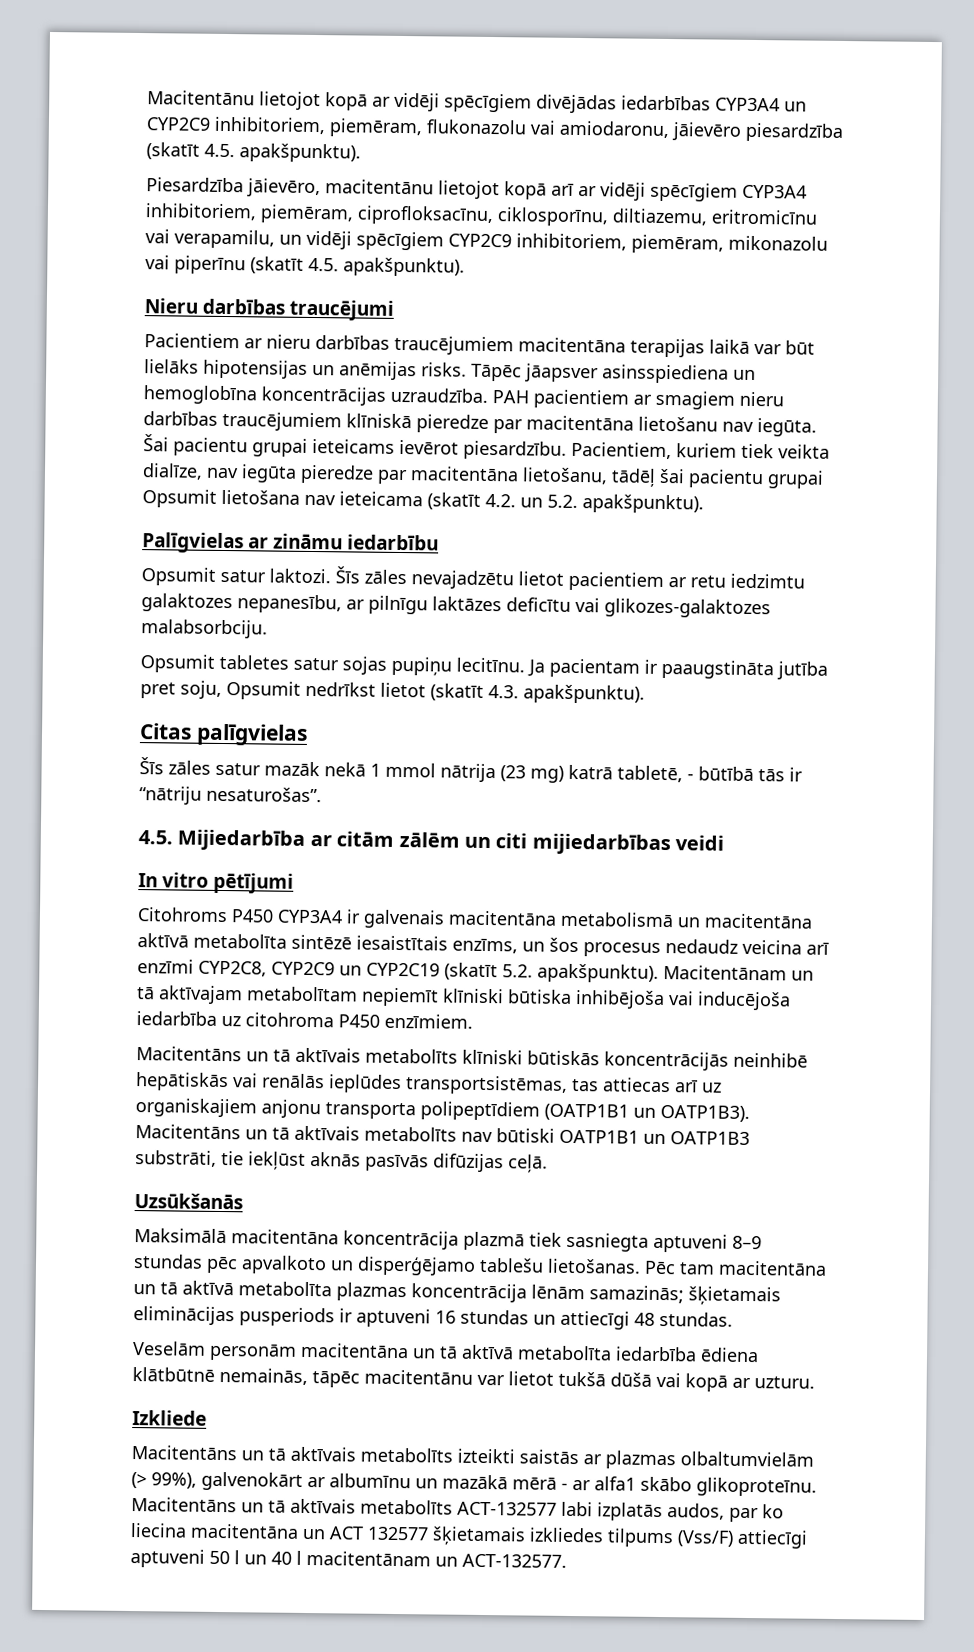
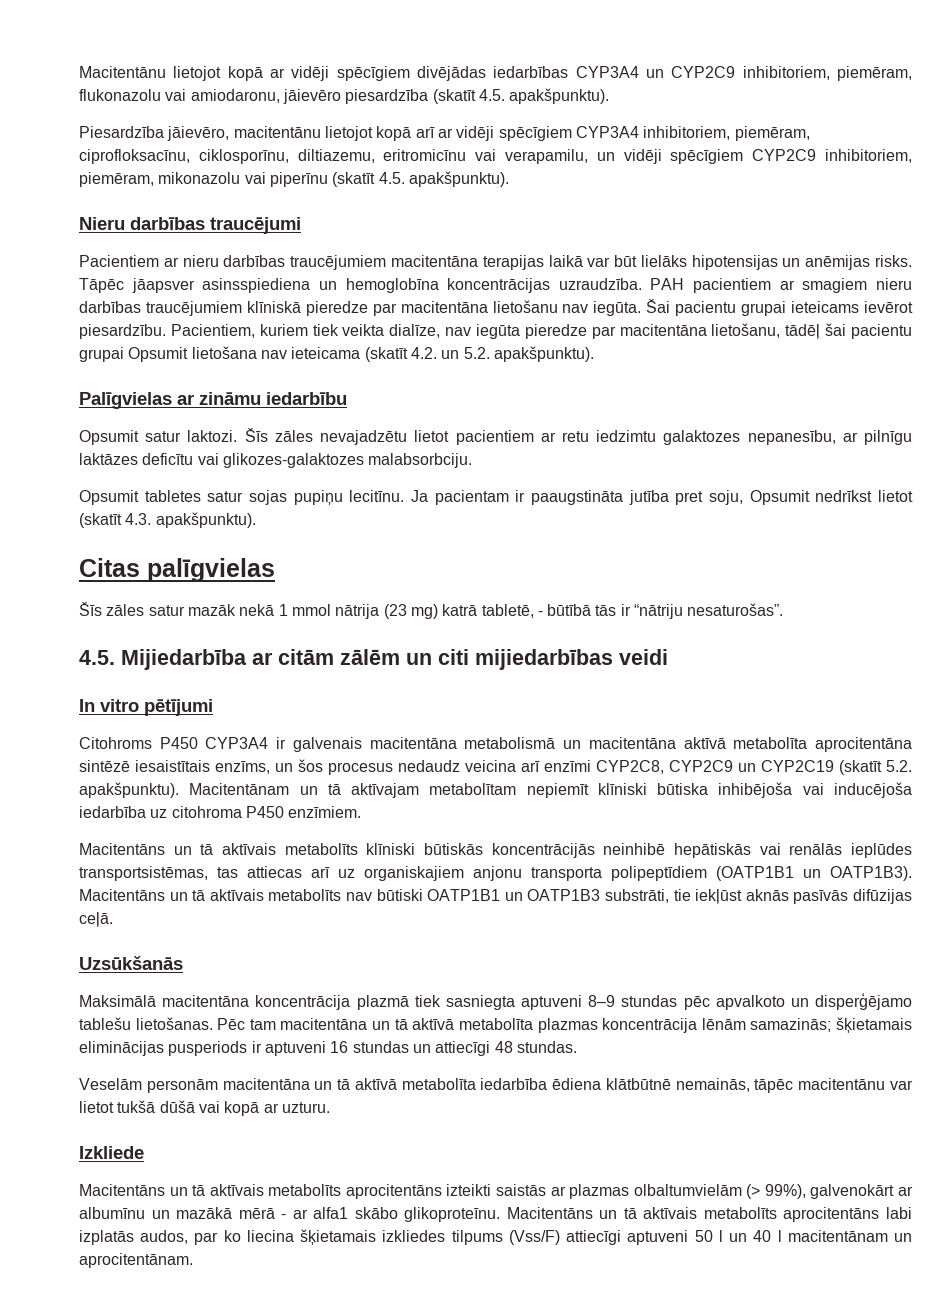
(287, 941) none -> [815,737,913,752] aprocitentāna
(453, 1455) none -> [345,1184,442,1199] aprocitentāns
[457,1501,557,1516] ACT-132577 -> [783,1207,880,1222] aprocitentāns
[190,1523,429,1541] macitentāna un ACT 132577 -> (294, 1236) none
[462,1553,567,1568] ACT-132577. -> [79,1253,193,1268] aprocitentānam.

